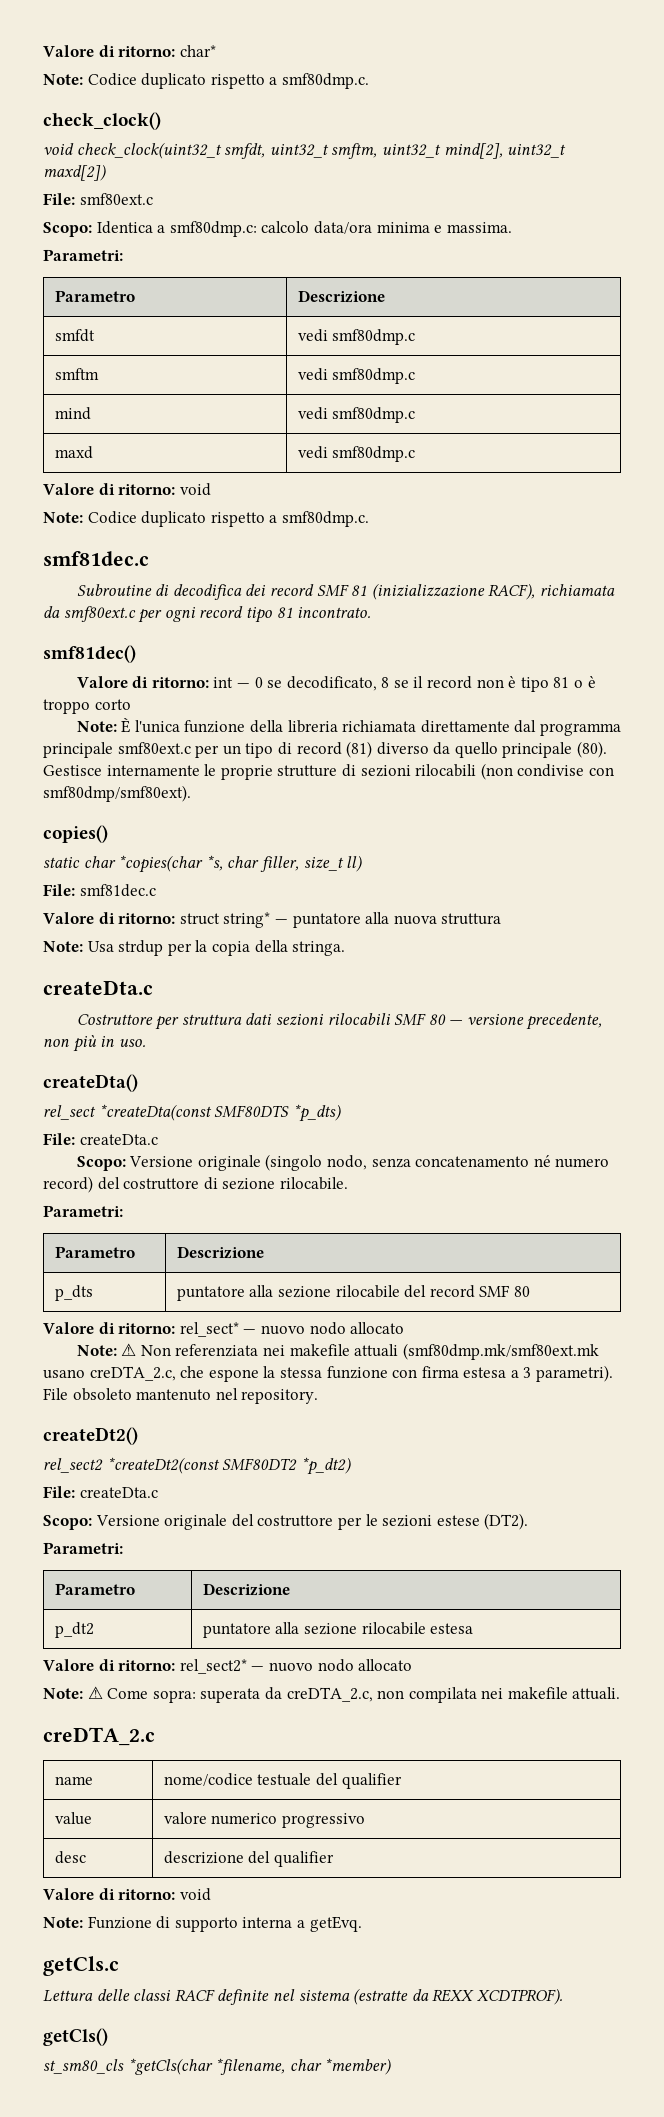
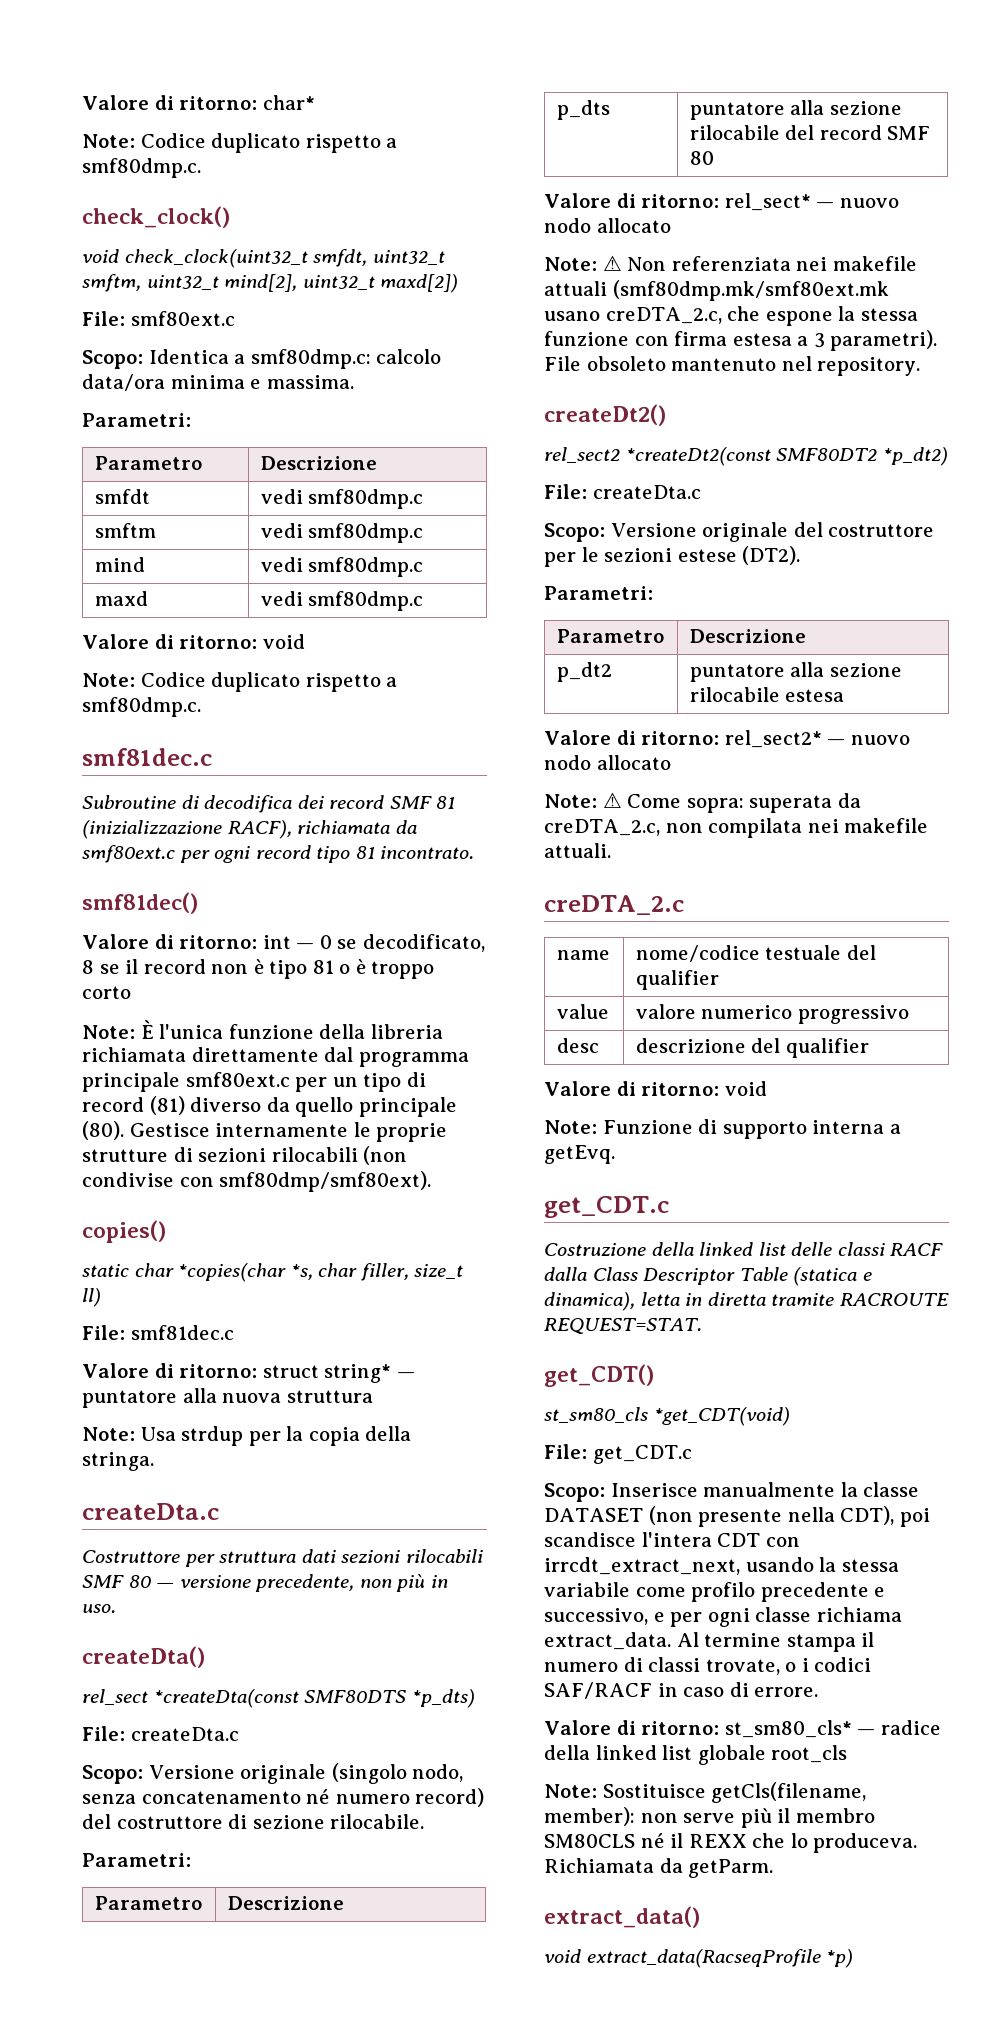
[43,1956,119,1976] [43,1988,563,2005] [43,2028,108,2046] [43,2058,392,2075] getCls.c // Lettura delle classi RACF definite nel sistema (estratte da REXX XCDTPROF). // getCls() // st_sm80_cls *getCls(char *filename, char *member) -> [544,1196,669,1218] [544,1242,944,1256] [544,1267,872,1286] [544,1292,949,1311] [544,1318,702,1334] [544,1364,654,1387] [544,1407,790,1426] [544,1444,692,1464] [544,1482,920,1502] [544,1506,930,1527] [544,1532,800,1547] [544,1557,899,1575] [544,1582,886,1602] [544,1607,902,1627] [544,1632,875,1652] [544,1657,872,1675] [544,1682,819,1699] [544,1720,941,1738] [544,1745,848,1765] [544,1782,867,1803] [544,1807,875,1828] [544,1833,918,1853] [544,1858,774,1878] [544,1906,700,1928] [544,1949,854,1968] get_CDT.c // Costruzione della linked list delle classi RACF dalla Class Descriptor Table (statica e dinamica), letta in diretta tramite RACROUTE REQUEST=STAT. // get_CDT() // st_sm80_cls *get_CDT(void) // File: get_CDT.c // Scopo: Inserisce manualmente la classe DATASET (non presente nella CDT), poi scandisce l'intera CDT con irrcdt_extract_next, usando la stessa variabile come profilo precedente e successivo, e per ogni classe richiama extract_data. Al termine stampa il numero di classi trovate, o i codici SAF/RACF in caso di errore. // Valore di ritorno: st_sm80_cls* — radice della linked list globale root_cls // Note: Sostituisce getCls(filename, member): non serve più il membro SM80CLS né il REXX che lo produceva. Richiamata da getParm. // extract_data() // void extract_data(RacseqProfile *p)

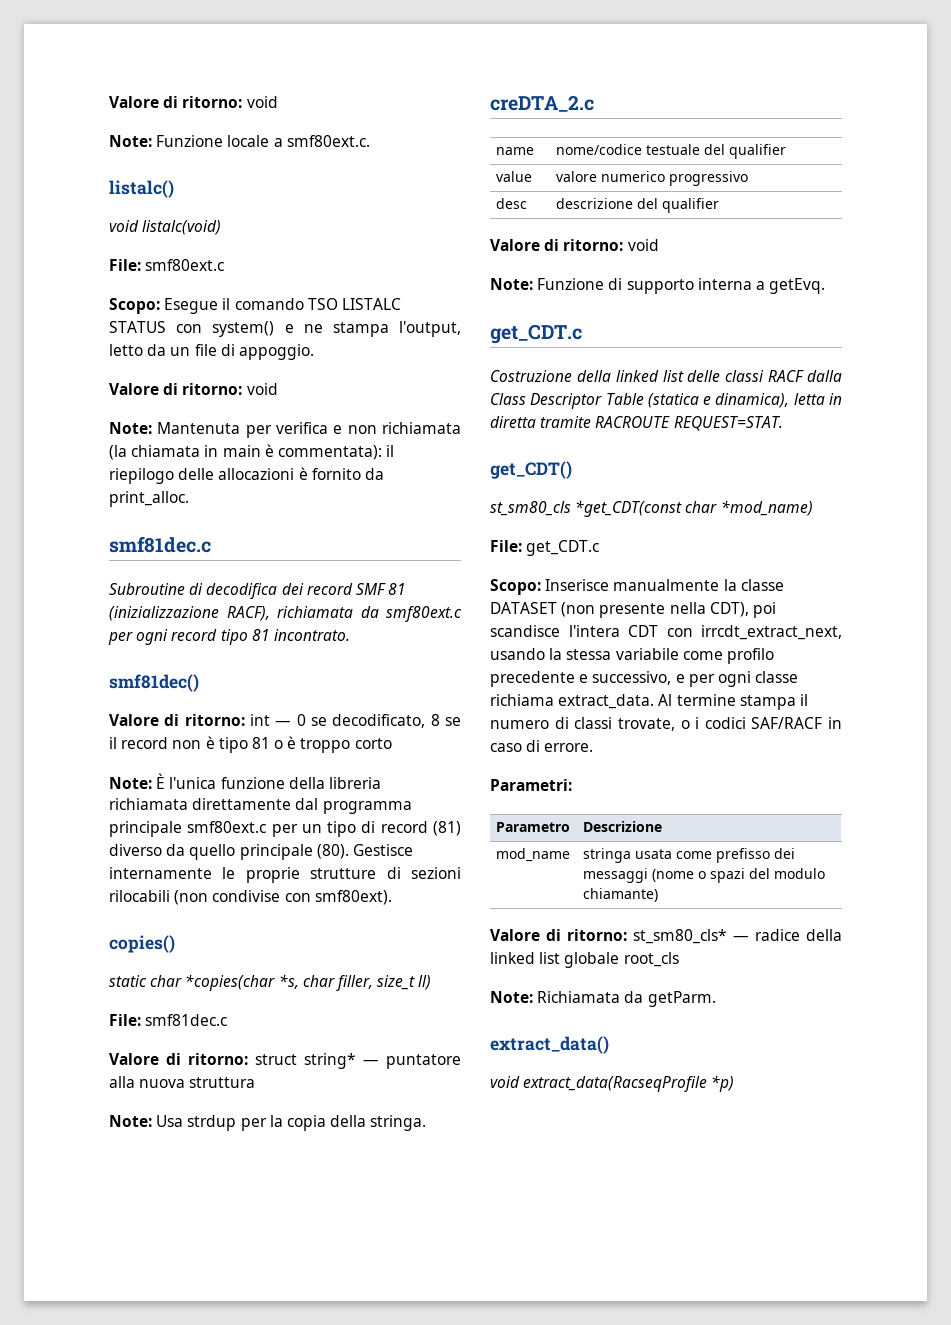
[82,95,315,110] [82,133,398,153] [82,158,201,178] [82,206,230,228] [82,249,445,268] [82,274,459,293] [82,311,235,326] [82,349,442,369] [82,374,354,391] [82,413,191,427] [94,456,202,470] [260,456,377,470] [94,489,150,504] [260,489,424,509] [94,523,156,538] [260,523,424,543] [94,557,145,572] [260,557,424,577] [94,591,148,606] [260,591,424,611] [82,634,305,649] [82,672,398,692] [82,697,201,717] Valore di ritorno: char* // Note: Codice duplicato rispetto a smf80dmp.c. // check_clock() // void check_clock(uint32_t smfdt, uint32_t smftm, uint32_t mind[2], uint32_t maxd[2]) // File: smf80ext.c // Scopo: Identica a smf80dmp.c: calcolo data/ora minima e massima. // Parametri: // Parametro | Descrizione // smfdt | vedi smf80dmp.c // smftm | vedi smf80dmp.c // mind | vedi smf80dmp.c // maxd | vedi smf80dmp.c // Valore di ritorno: void // Note: Codice duplicato rispetto a smf80dmp.c. -> [109,96,278,108] [109,135,370,147] [109,180,174,198] [109,220,222,235] [109,259,225,271] [109,298,401,314] [109,321,461,337] [109,344,314,360] [109,383,278,395] [109,422,461,438] [109,444,395,460] [109,467,384,484] [109,491,189,507] Valore di ritorno: void // Note: Funzione locale a smf80ext.c. // listalc() // void listalc(void) // File: smf80ext.c // Scopo: Esegue il comando TSO LISTALC STATUS con system() e ne stampa l'output, letto da un file di appoggio. // Valore di ritorno: void // Note: Mantenuta per verifica e non richiamata (la chiamata in main è commentata): il riepilogo delle allocazioni è fornito da print_alloc.
[219,1171,432,1192] smf80dmp/smf80ext). -> [314,890,392,905] smf80ext).
[82,1503,219,1520] [82,1549,483,1567] [82,1574,448,1592] [82,1604,116,1613] [82,1646,205,1668] [82,1689,475,1708] [82,1726,239,1741] [82,1763,464,1784] [82,1788,485,1807] [82,1814,425,1829] [82,1853,191,1867] [94,1896,202,1910] [227,1896,344,1910] [556,100,610,120] [689,100,902,120] [689,125,931,140] [689,151,714,165] [544,193,899,211] [544,218,671,233] [544,255,917,271] [544,280,889,301] [544,306,918,326] [544,330,938,351] [544,356,921,376] [544,404,666,426] [544,447,948,466] [544,484,701,499] [544,522,935,542] [544,546,801,567] [544,586,653,600] [556,629,664,643] [689,629,806,643] [556,662,612,682] [689,662,902,682] [689,687,845,702] [544,730,910,748] [544,755,671,770] [544,792,861,813] [544,818,929,838] [544,843,611,858] // createDta.c // Costruttore per struttura dati sezioni rilocabili SMF 80 — versione precedente, non più in uso. // createDta() // rel_sect *createDta(const SMF80DTS *p_dts) // File: createDta.c // Scopo: Versione originale (singolo nodo, senza concatenamento né numero record) del costruttore di sezione rilocabile. // Parametri: // Parametro | Descrizione // p_dts | puntatore alla sezione rilocabile del record SMF 80 // Valore di ritorno: rel_sect* — nuovo nodo allocato // Note: ⚠ Non referenziata nei makefile attuali (smf80dmp.mk/smf80ext.mk usano creDTA_2.c, che espone la stessa funzione con firma estesa a 3 parametri). File obsoleto mantenuto nel repository. // createDt2() // rel_sect2 *createDt2(const SMF80DT2 *p_dt2) // File: createDta.c // Scopo: Versione originale del costruttore per le sezioni estese (DT2). // Parametri: // Parametro | Descrizione // p_dt2 | puntatore alla sezione rilocabile estesa // Valore di ritorno: rel_sect2* — nuovo nodo allocato // Note: ⚠ Come sopra: superata da creDTA_2.c, non compilata nei makefile attuali. -> (427, 1123) none
[653,1407,790,1426] *get_CDT(void) -> [575,500,813,517] *get_CDT(const char *mod_name)
(819, 1692) none -> [490,779,572,791] [496,822,571,832] [583,821,663,832] [496,848,571,862] [583,848,796,863] [583,868,826,883] [583,888,659,902] // Parametri: // Parametro | Descrizione // mod_name | stringa usata come prefisso dei messaggi (nome o spazi del modulo chiamante)
[602,1782,867,1803] [544,1807,875,1828] [544,1833,918,1853] Sostituisce getCls(filename, member): non serve più il membro SM80CLS né il REXX che lo produceva. -> (533, 997) none

